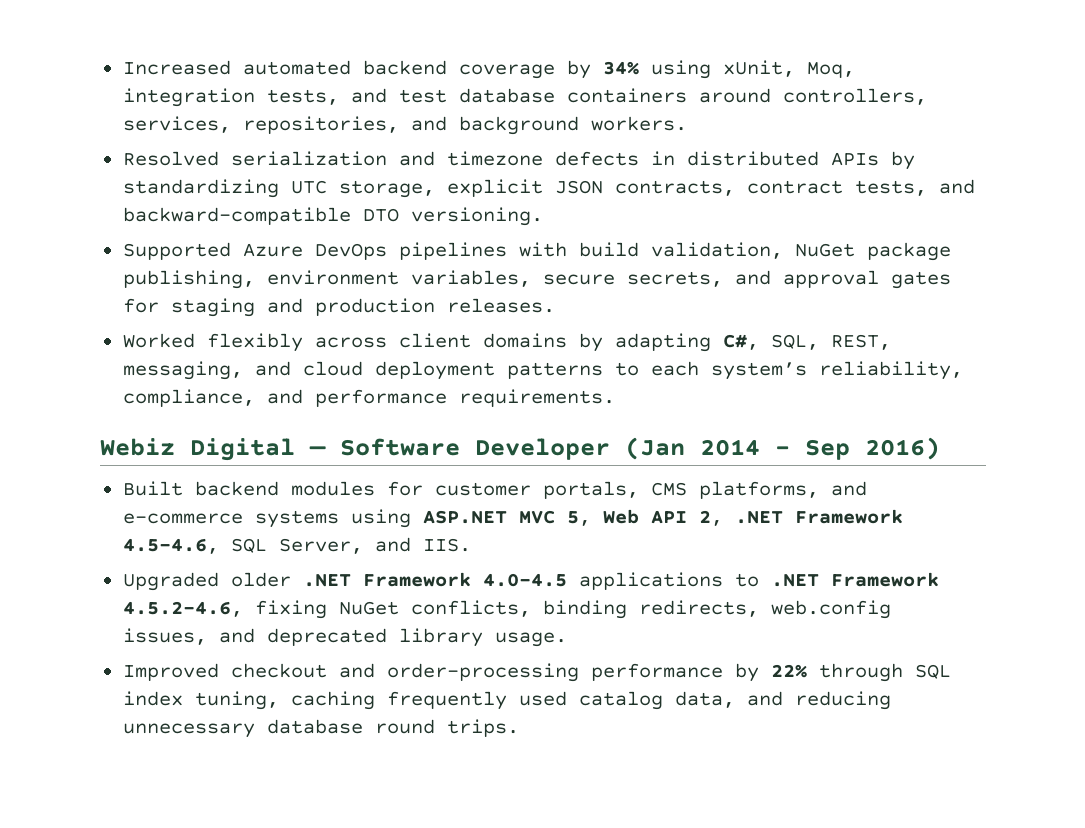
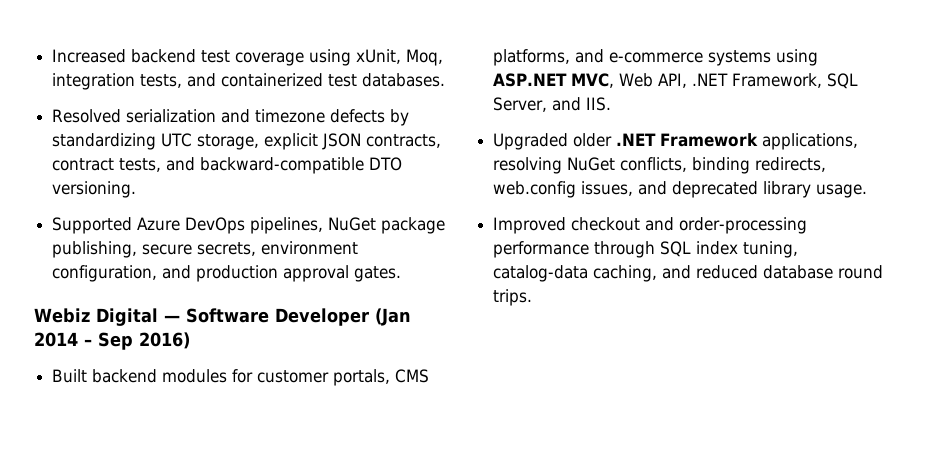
[242,60,639,79] automated backend coverage by 34% -> [131,49,305,66] backend test coverage
[398,88,927,105] [122,116,687,135] test database containers around controllers, services, repositories, and background workers. -> [221,73,446,87] containerized test databases.
[650,151,879,166] in distributed APIs -> (386, 116) none
[398,242,951,261] [122,270,951,289] [122,298,555,317] [122,333,891,352] [122,361,963,380] [122,389,615,407] pipelines with build validation, NuGet package publishing, environment variables, secure secrets, and approval gates for staging and production releases. // Worked flexibly across client domains by adapting C#, SQL, REST, messaging, and cloud deployment patterns to each system’s reliability, compliance, and performance requirements. -> [250,217,446,234] [52,241,359,258] [52,265,402,282] pipelines, NuGet package publishing, secure secrets, environment configuration, and production approval gates.
[518,509,903,526] [122,538,219,554] MVC 5, Web API 2, .NET Framework 4.5–4.6, -> [571,73,823,88] MVC, Web API, .NET Framework,
[482,572,939,590] [122,600,327,619] 4.0–4.5 applications to .NET Framework 4.5.2–4.6, fixing -> [762,133,859,150] [493,157,563,174] applications, resolving
[734,663,807,682] by 22% -> (590, 249) none
[290,691,891,710] [122,723,255,738] caching frequently used catalog data, and reducing unnecessary -> [493,265,759,282] catalog-data caching, and reduced

